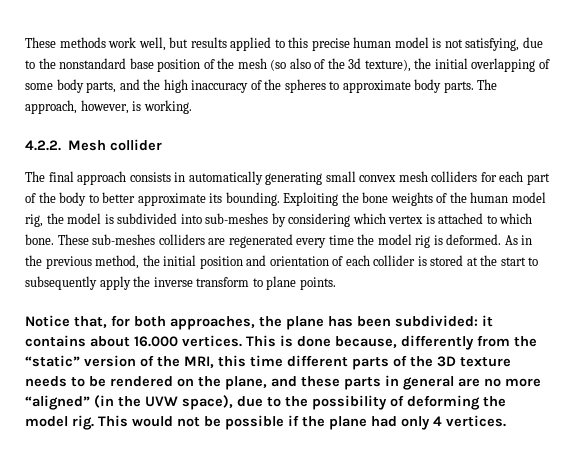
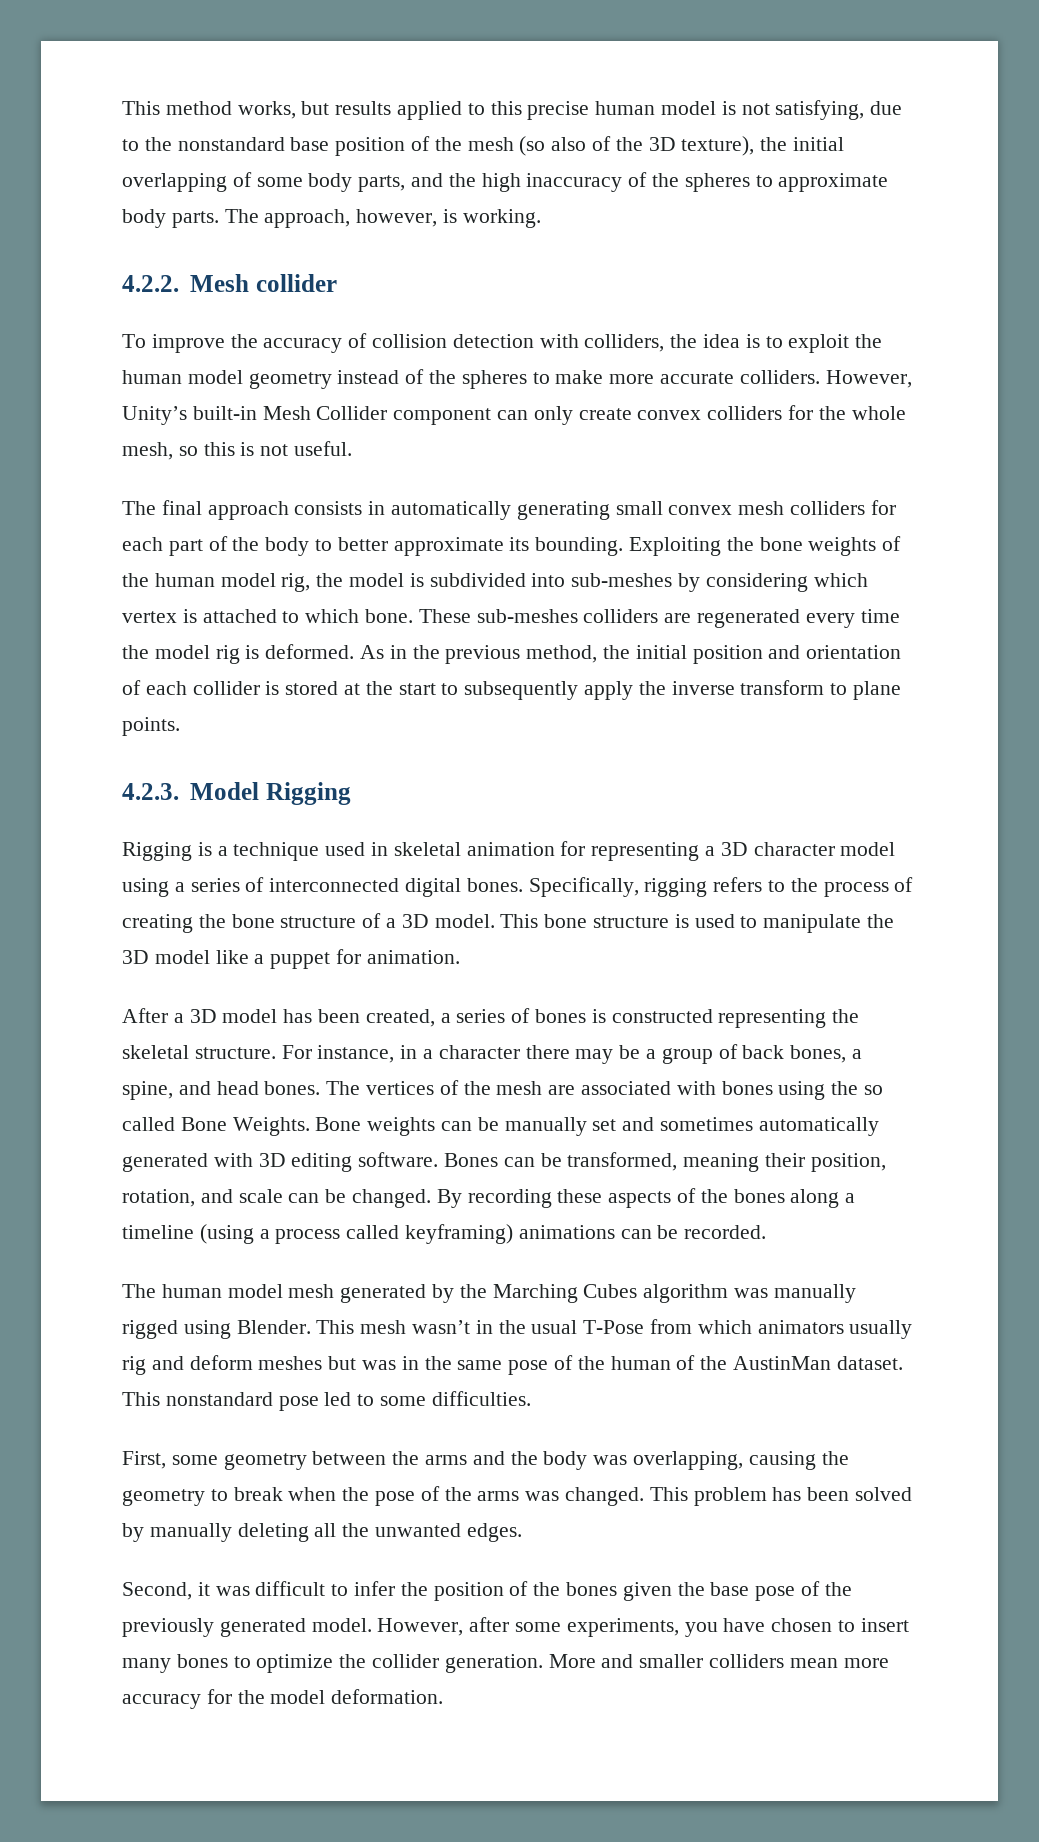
[25,37,166,51] These methods work well, -> [122,101,296,119] This method works,
[348,58,362,69] 3d -> [648,137,676,151] 3D
(162, 145) none -> [122,333,883,353] [122,369,912,389] [122,405,906,425] [122,441,353,460] // To improve the accuracy of collision detection with colliders, the idea is to exploit the human model geometry instead of the spheres to make more accurate colliders. However, Unity’s built-in Mesh Collider component can only create convex colliders for the whole mesh, so this is not useful.
[25,315,493,330] [25,335,537,350] [25,355,511,370] [25,375,541,390] [25,395,506,410] [25,415,506,430] Notice that, for both approaches, the plane has been subdivided: it contains about 16.000 vertices. This is done because, differently from the “static” version of the MRI, this time different parts of the 3D texture needs to be rendered on the plane, and these parts in general are no more “aligned” (in the UVW space), due to the possibility of deforming the model rig. This would not be possible if the plane had only 4 vertices. -> [122,782,351,805] [122,841,896,861] [122,877,914,897] [122,913,895,933] [122,949,460,969] [122,1008,860,1028] [122,1044,863,1064] [122,1080,884,1100] [122,1117,879,1136] [122,1152,886,1172] [122,1188,856,1208] [122,1224,767,1244] [122,1284,856,1303] [122,1319,913,1339] [122,1355,903,1375] [122,1391,531,1411] [122,1451,849,1470] [122,1486,913,1506] [122,1523,522,1542] [122,1581,852,1601] [122,1617,909,1637] [122,1654,889,1673] [122,1689,444,1709] 4.2.3. Model Rigging // Rigging is a technique used in skeletal animation for representing a 3D character model using a series of interconnected digital bones. Specifically, rigging refers to the process of creating the bone structure of a 3D model. This bone structure is used to manipulate the 3D model like a puppet for animation. // After a 3D model has been created, a series of bones is constructed representing the skeletal structure. For instance, in a character there may be a group of back bones, a spine, and head bones. The vertices of the mesh are associated with bones using the so called Bone Weights. Bone weights can be manually set and sometimes automatically generated with 3D editing software. Bones can be transformed, meaning their position, rotation, and scale can be changed. By recording these aspects of the bones along a timeline (using a process called keyframing) animations can be recorded. // The human model mesh generated by the Marching Cubes algorithm was manually rigged using Blender. This mesh wasn’t in the usual T-Pose from which animators usually rig and deform meshes but was in the same pose of the human of the AustinMan dataset. This nonstandard pose led to some difficulties. // First, some geometry between the arms and the body was overlapping, causing the geometry to break when the pose of the arms was changed. This problem has been solved by manually deleting all the unwanted edges. // Second, it was difficult to infer the position of the bones given the base pose of the previously generated model. However, after some experiments, you have chosen to insert many bones to optimize the collider generation. More and smaller colliders mean more accuracy for the model deformation.

